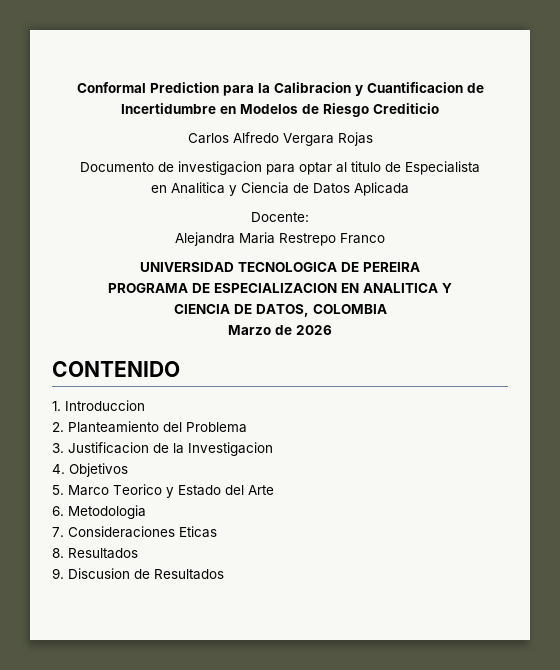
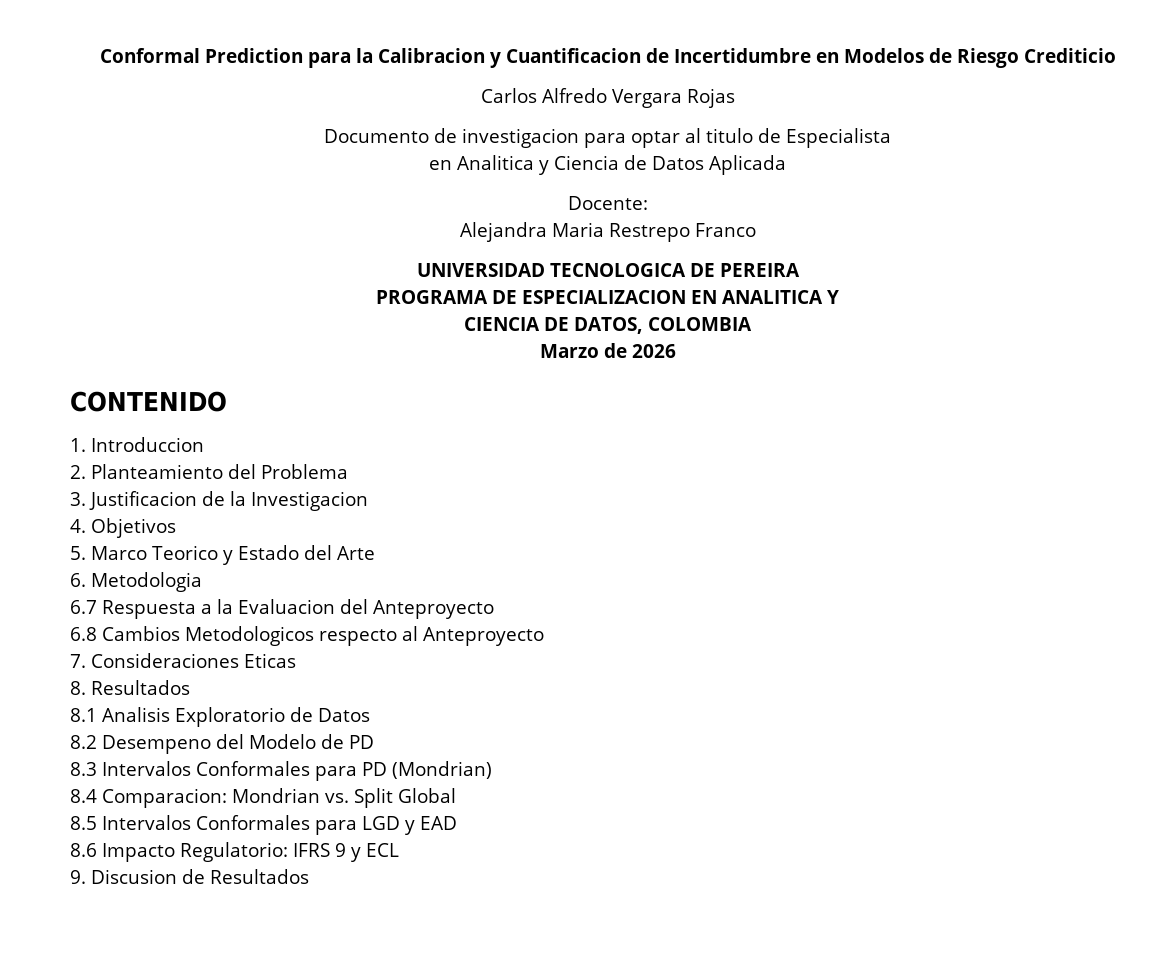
(146, 512) none -> [70,599,494,619] [70,626,544,646] // 6.7 Respuesta a la Evaluacion del Anteproyecto // 6.8 Cambios Metodologicos respecto al Anteproyecto
(138, 553) none -> [70,707,370,727] [70,734,374,754] [70,761,492,781] [70,788,456,808] [70,815,457,835] [70,842,399,862] // 8.1 Analisis Exploratorio de Datos // 8.2 Desempeno del Modelo de PD // 8.3 Intervalos Conformales para PD (Mondrian) // 8.4 Comparacion: Mondrian vs. Split Global // 8.5 Intervalos Conformales para LGD y EAD // 8.6 Impacto Regulatorio: IFRS 9 y ECL

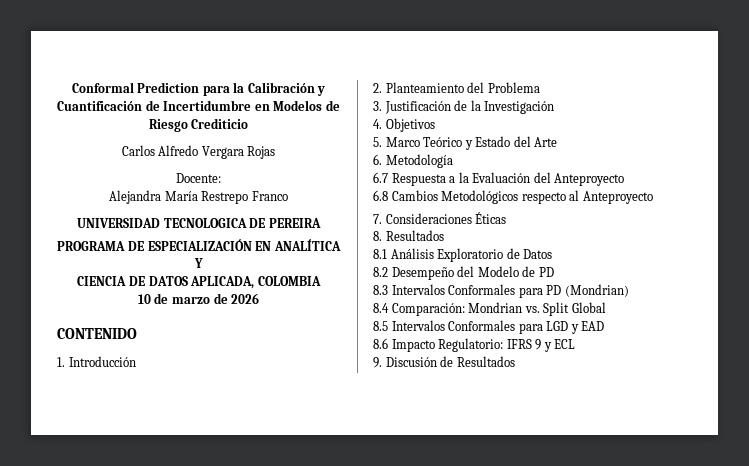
[377,48,641,68] Calibracion y Cuantificacion -> [247,82,326,96] [57,101,143,111] Calibración y Cuantificación
[324,128,891,148] [429,155,786,175] // Documento de investigacion para optar al titulo de Especialista // en Analitica y Ciencia de Datos Aplicada -> (276, 152) none
[551,222,604,237] Maria -> [164,191,198,201] María
[522,290,823,304] ESPECIALIZACION EN ANALITICA -> [147,239,341,251] ESPECIALIZACIÓN EN ANALÍTICA
[574,317,644,334] DATOS, -> [148,276,255,289] DATOS APLICADA,
[539,344,599,358] Marzo -> [137,293,210,304] 10 de marzo
[91,437,204,452] Introduccion -> [68,356,136,367] Introducción
[89,491,197,510] Justificacion -> [384,101,451,114] Justificación
[251,491,368,511] Investigacion -> [484,101,555,114] Investigación
[152,545,218,560] Teorico -> [423,137,463,147] Teórico
[91,572,202,592] Metodologia -> [385,154,453,168] Metodología
[238,599,335,614] Evaluacion -> [472,172,531,183] Evaluación
[185,626,314,646] Metodologicos -> [441,190,519,204] Metodológicos
[244,653,296,668] Eticas -> [475,212,507,224] Éticas
[102,707,170,722] Analisis -> [390,248,434,259] Análisis
[102,735,211,754] Desempeno -> [391,267,454,280] Desempeño
[102,788,227,808] Comparacion: -> [391,303,465,316] Comparación:
[91,869,177,884] Discusion -> [385,357,437,367] Discusión

